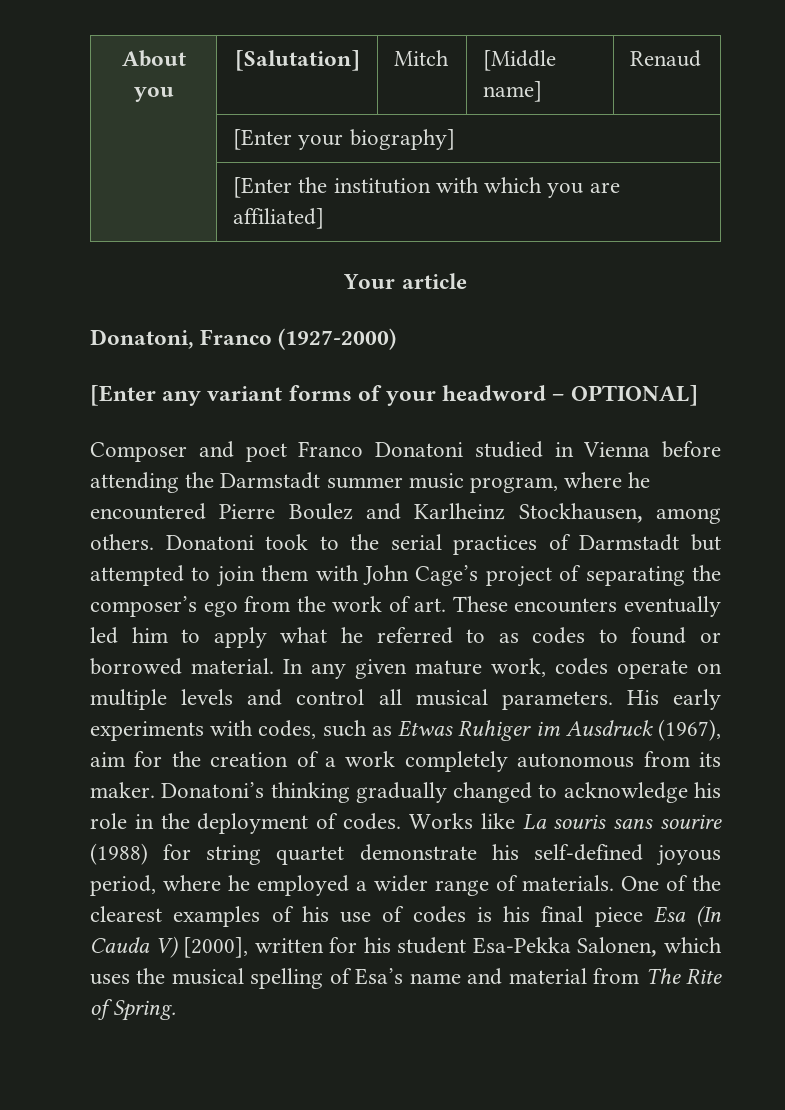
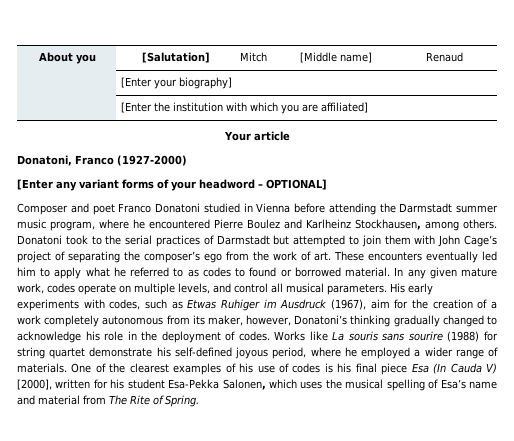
[181,689,234,705] levels -> [178,283,210,294] levels,
[90,782,155,798] maker. -> [207,315,292,326] maker, however,

